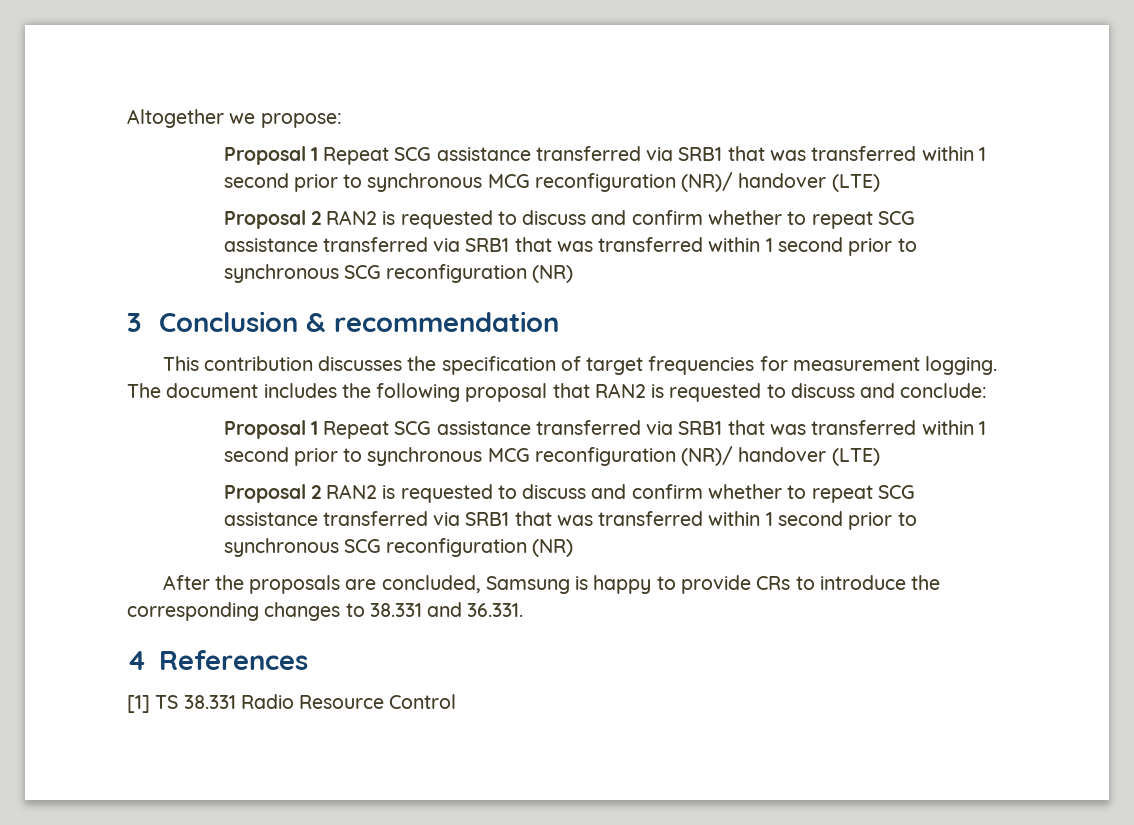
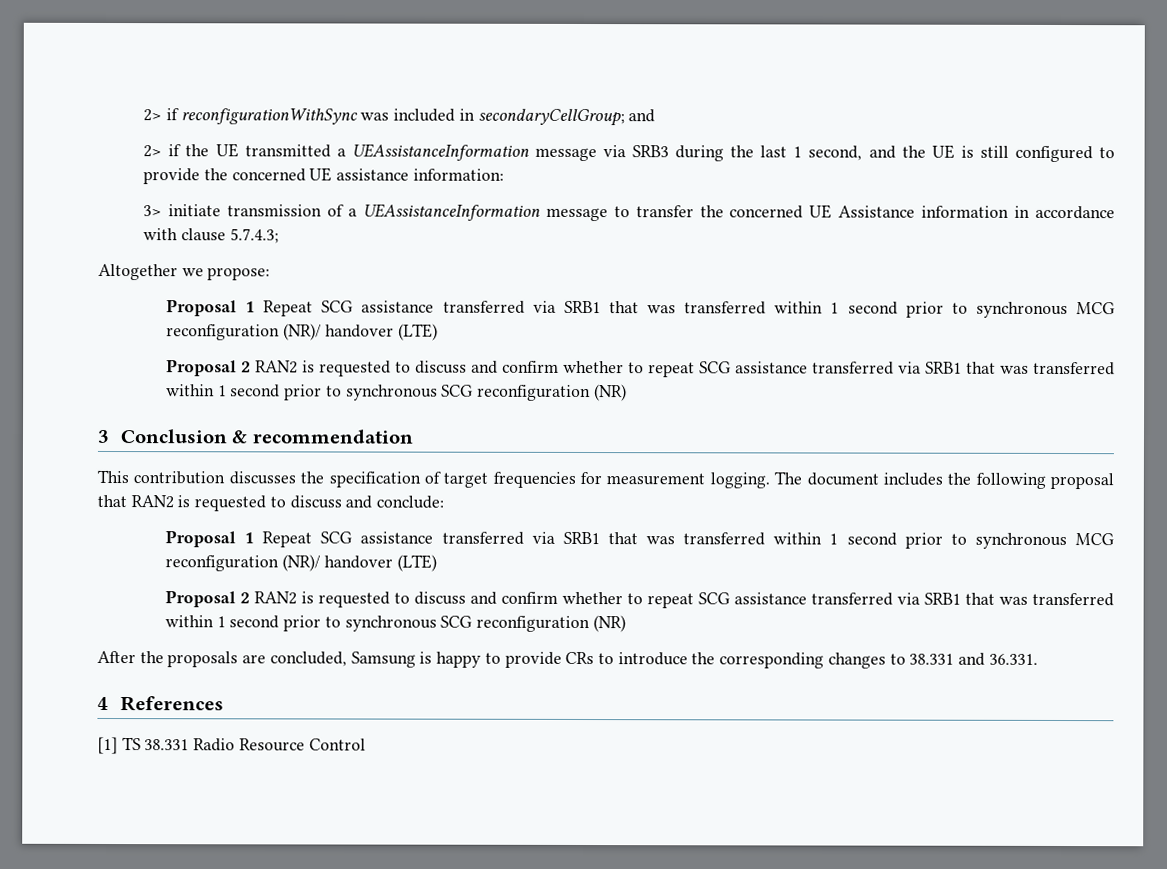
(127, 118) none -> [143,108,656,127] [143,143,1115,163] [143,167,504,185] [143,203,1116,222] [143,228,279,244] 2> if reconfigurationWithSync was included in secondaryCellGroup; and // 2> if the UE transmitted a UEAssistanceInformation message via SRB3 during the last 1 second, and the UE is still configured to provide the concerned UE assistance information: // 3> initiate transmission of a UEAssistanceInformation message to transfer the concerned UE Assistance information in accordance with clause 5.7.4.3; //

